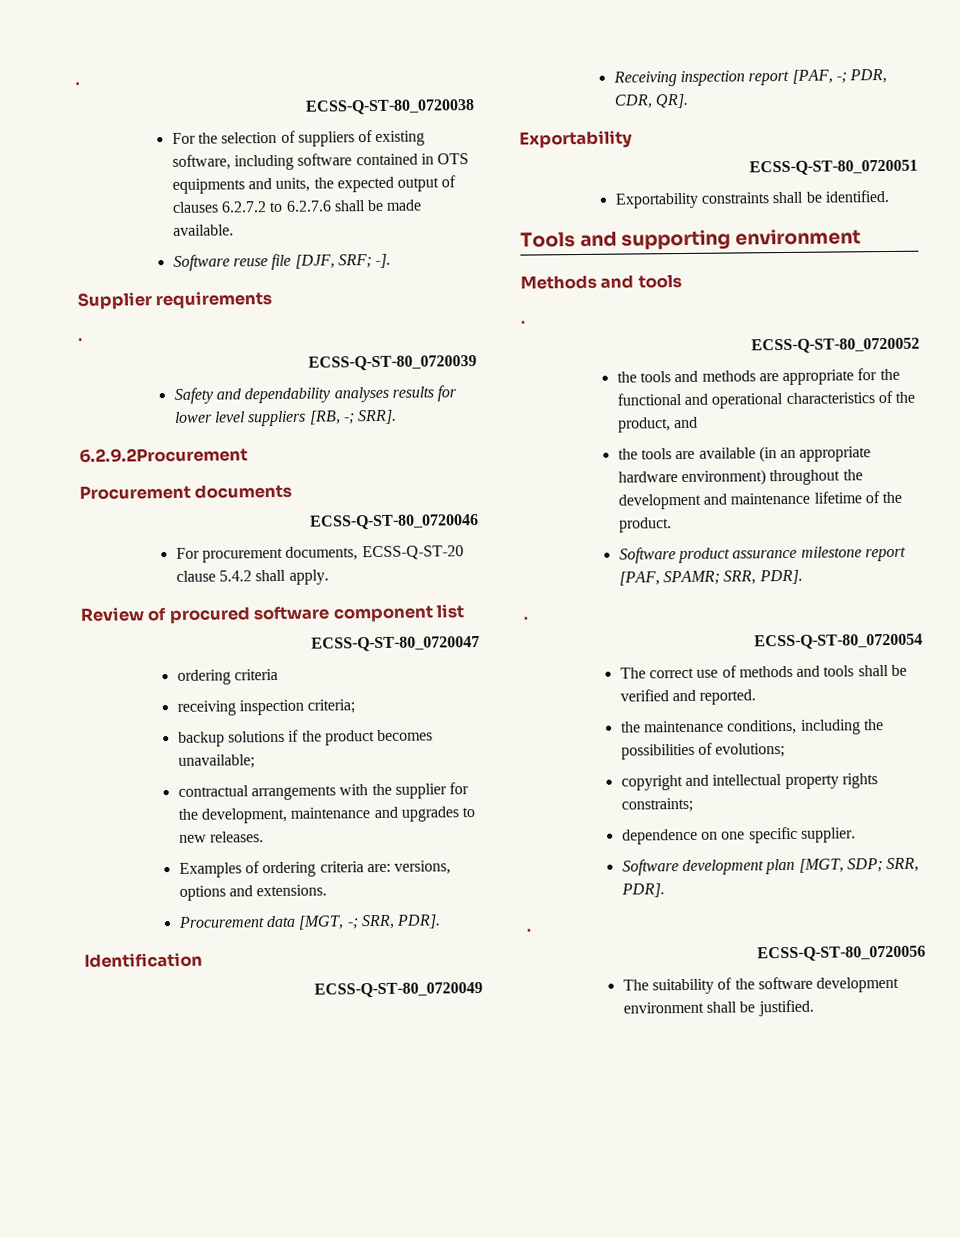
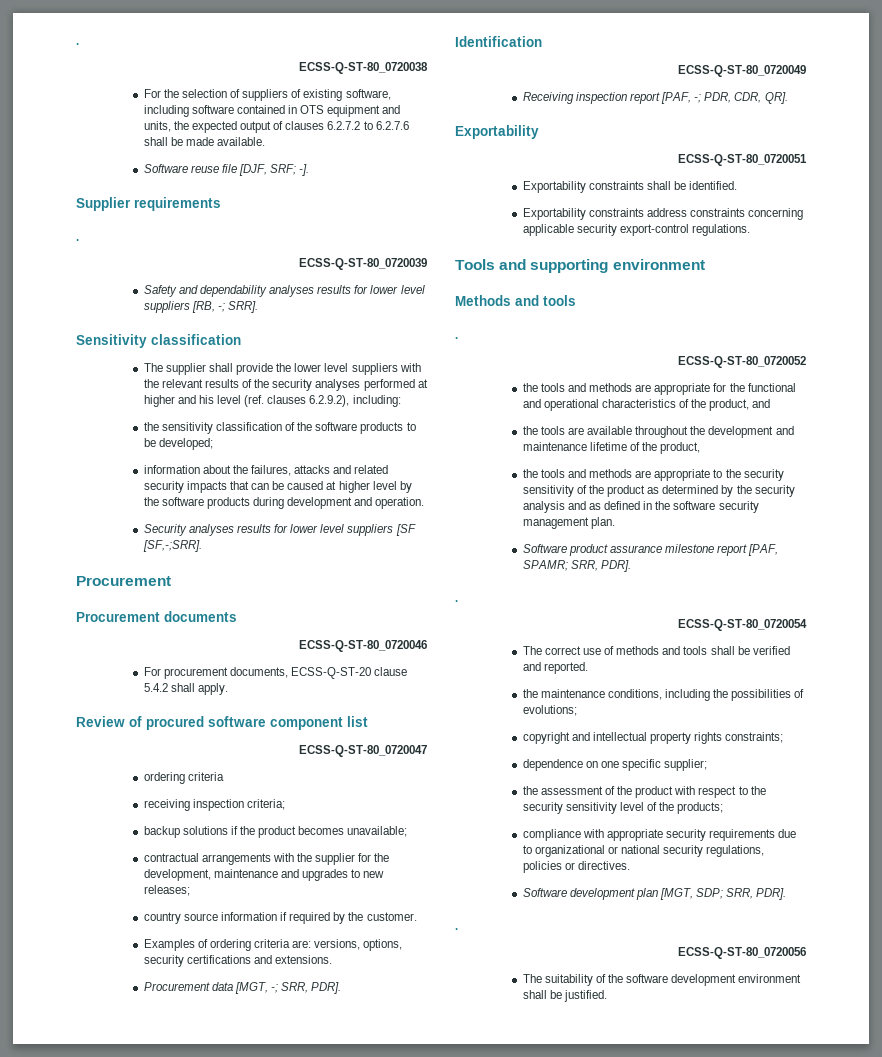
[171,178,245,194] equipments -> [327,105,381,117] equipment
[79,447,248,463] 6.2.9.2Procurement -> [76,334,241,348] [143,363,421,375] [143,379,428,391] [143,395,401,407] [143,422,416,434] [143,438,213,450] [143,465,389,476] [143,481,412,493] [143,497,425,509] [143,524,416,536] [142,540,202,552] [76,576,171,586] Sensitivity classification // The supplier shall provide the lower level suppliers with the relevant results of the security analyses performed at higher and his level (ref. clauses 6.2.9.2), including: // the sensitivity classification of the software products to be developed; // information about the failures, attacks and related security impacts that can be caused at higher level by the software products during development and operation. // Security analyses results for lower level suppliers [SF [SF,-;SRR]. // Procurement
[209,831,264,843] releases. -> [143,885,190,896] [143,912,417,924] releases; // country source information if required by the customer.
[178,885,226,901] options -> [363,939,403,951] [143,955,251,967] options, security certifications
(889, 196) none -> [522,208,804,220] [522,224,751,236] // Exportability constraints address constraints concerning applicable security export-control regulations.
[758,446,872,463] [617,469,766,487] (in an appropriate hardware environment) -> (633, 430) none
[618,517,672,533] product. -> [660,442,701,454] [522,469,784,481] [522,485,795,497] [522,501,759,513] [522,517,615,529] product, // the tools and methods are appropriate to the security sensitivity of the product as determined by the security analysis and as defined in the software security management plan.
[800,827,856,843] supplier. -> [664,759,708,771] [522,786,766,798] [522,802,724,814] [522,829,797,841] [522,845,765,857] [522,861,631,873] supplier; // the assessment of the product with respect to the security sensitivity level of the products; // compliance with appropriate security requirements due to organizational or national security regulations, policies or directives.

